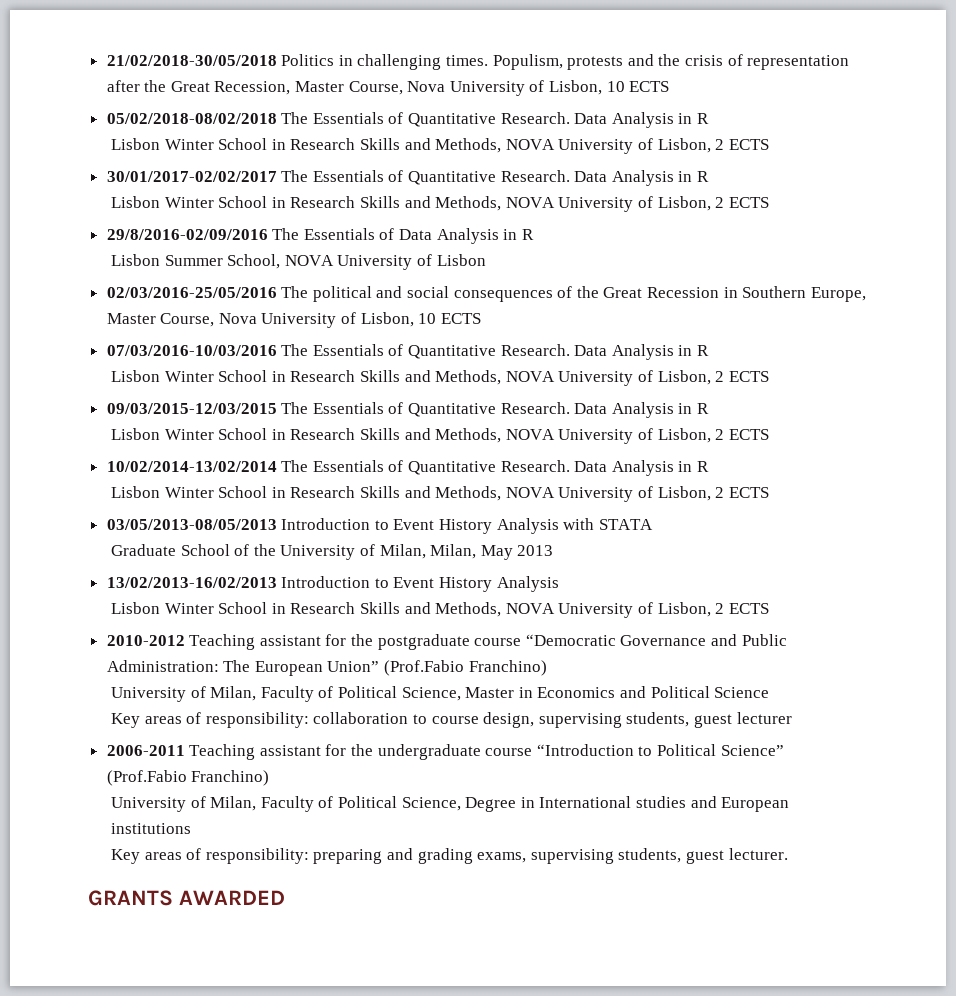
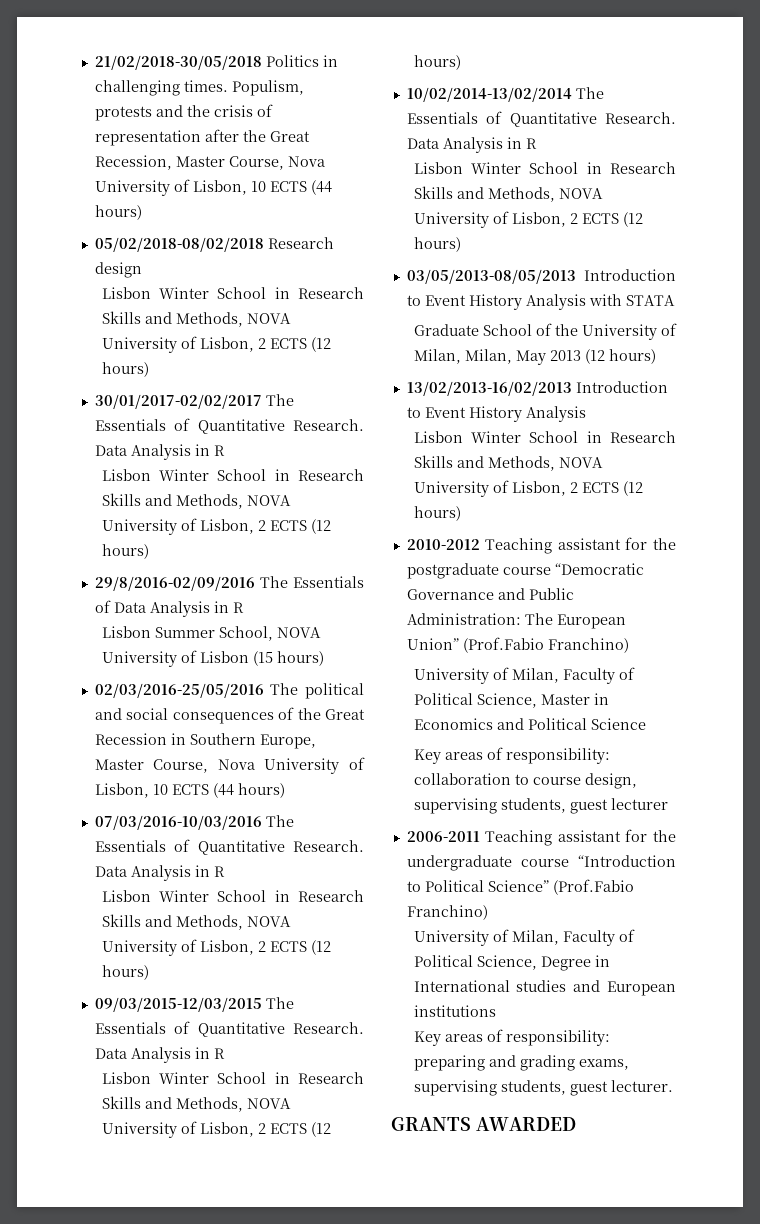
(670, 86) none -> [310,180,332,195] [94,205,142,220] (44 hours)
[281,112,710,128] The Essentials of Quantitative Research. Data Analysis in R -> [267,237,334,249] [94,262,142,278] Research design
(769, 144) none -> [310,337,331,352] [101,362,149,377] (12 hours)
(769, 202) none -> [310,519,331,534] [101,544,149,559] (12 hours)
(486, 260) none -> [252,651,324,666] (15 hours)
(481, 318) none -> [212,783,285,798] (44 hours)
(769, 376) none -> [310,940,331,955] [101,965,149,980] (12 hours)
(769, 434) none -> [310,1122,331,1137] [413,55,461,70] (12 hours)
(769, 492) none -> [622,212,643,227] [413,237,461,252] (12 hours)
(554, 550) none -> [584,349,656,364] (12 hours)
(769, 608) none -> [622,481,643,496] [413,506,461,521] (12 hours)

